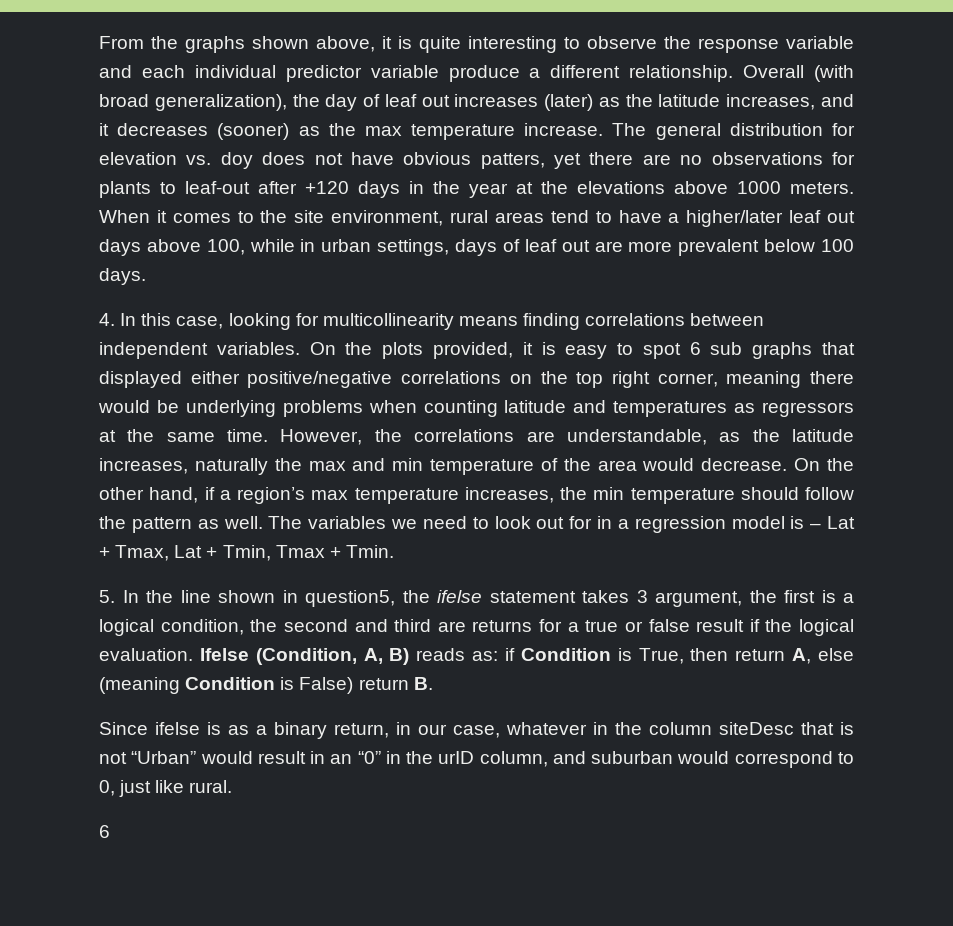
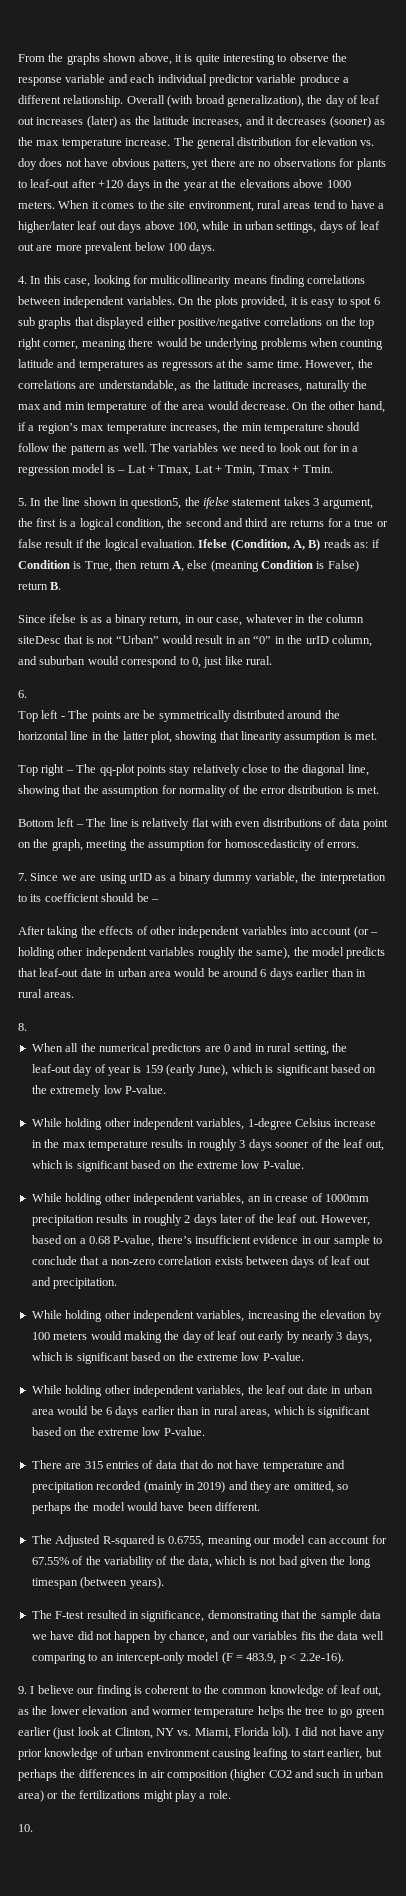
[99,825,110,838] 6 -> [18,690,27,698] [18,710,340,722] [18,731,378,743] [18,764,369,776] [18,785,380,797] [18,818,388,830] [18,839,360,851] [18,872,386,884] [18,893,159,902] [18,926,379,938] [18,947,386,959] [18,968,366,980] [18,989,75,998] [18,1023,27,1031] [31,1043,347,1055] [31,1064,377,1076] [31,1085,166,1097] [31,1118,377,1130] [31,1139,384,1151] [31,1160,304,1172] [31,1193,370,1205] [31,1214,370,1226] [31,1235,382,1247] [31,1256,370,1268] [31,1277,118,1289] [31,1310,382,1322] [31,1331,372,1343] [31,1352,304,1364] [31,1385,373,1397] [31,1406,371,1418] [31,1427,205,1436] [31,1460,345,1472] [31,1481,349,1493] [31,1502,260,1514] [31,1535,387,1547] [31,1556,371,1568] [31,1577,164,1589] [31,1610,382,1622] [31,1631,384,1643] [31,1652,344,1664] [18,1685,381,1697] [18,1706,385,1718] [18,1727,386,1739] [18,1748,382,1760] [18,1769,385,1781] [18,1790,231,1802] [18,1824,33,1832] 6. // Top left - The points are be symmetrically distributed around the horizontal line in the latter plot, showing that linearity assumption is met. // Top right – The qq-plot points stay relatively close to the diagonal line, showing that the assumption for normality of the error distribution is met. // Bottom left – The line is relatively flat with even distributions of data point on the graph, meeting the assumption for homoscedasticity of errors. // 7. Since we are using urID as a binary dummy variable, the interpretation to its coefficient should be – // After taking the effects of other independent variables into account (or – holding other independent variables roughly the same), the model predicts that leaf-out date in urban area would be around 6 days earlier than in rural areas. // 8. // When all the numerical predictors are 0 and in rural setting, the leaf-out day of year is 159 (early June), which is significant based on the extremely low P-value. // While holding other independent variables, 1-degree Celsius increase in the max temperature results in roughly 3 days sooner of the leaf out, which is significant based on the extreme low P-value. // While holding other independent variables, an in crease of 1000mm precipitation results in roughly 2 days later of the leaf out. However, based on a 0.68 P-value, there’s insufficient evidence in our sample to conclude that a non-zero correlation exists between days of leaf out and precipitation. // While holding other independent variables, increasing the elevation by 100 meters would making the day of leaf out early by nearly 3 days, which is significant based on the extreme low P-value. // While holding other independent variables, the leaf out date in urban area would be 6 days earlier than in rural areas, which is significant based on the extreme low P-value. // There are 315 entries of data that do not have temperature and precipitation recorded (mainly in 2019) and they are omitted, so perhaps the model would have been different. // The Adjusted R-squared is 0.6755, meaning our model can account for 67.55% of the variability of the data, which is not bad given the long timespan (between years). // The F-test resulted in significance, demonstrating that the sample data we have did not happen by chance, and our variables fits the data well comparing to an intercept-only model (F = 483.9, p < 2.2e-16). // 9. I believe our finding is coherent to the common knowledge of leaf out, as the lower elevation and wormer temperature helps the tree to go green earlier (just look at Clinton, NY vs. Miami, Florida lol). I did not have any prior knowledge of urban environment causing leafing to start earlier, but perhaps the differences in air composition (higher CO2 and such in urban area) or the fertilizations might play a role. // 10.

